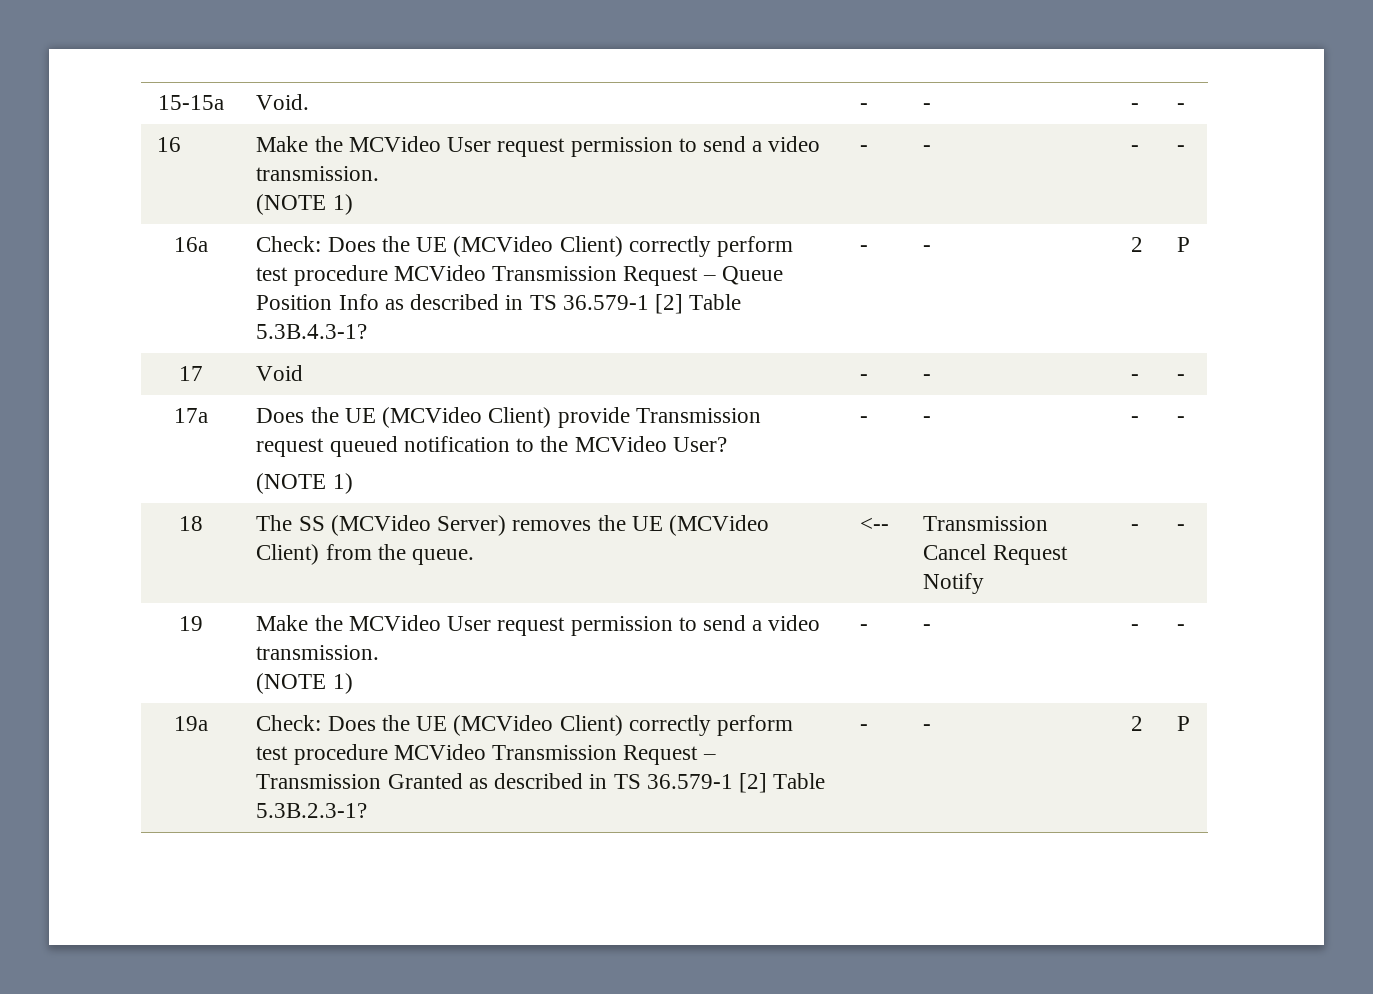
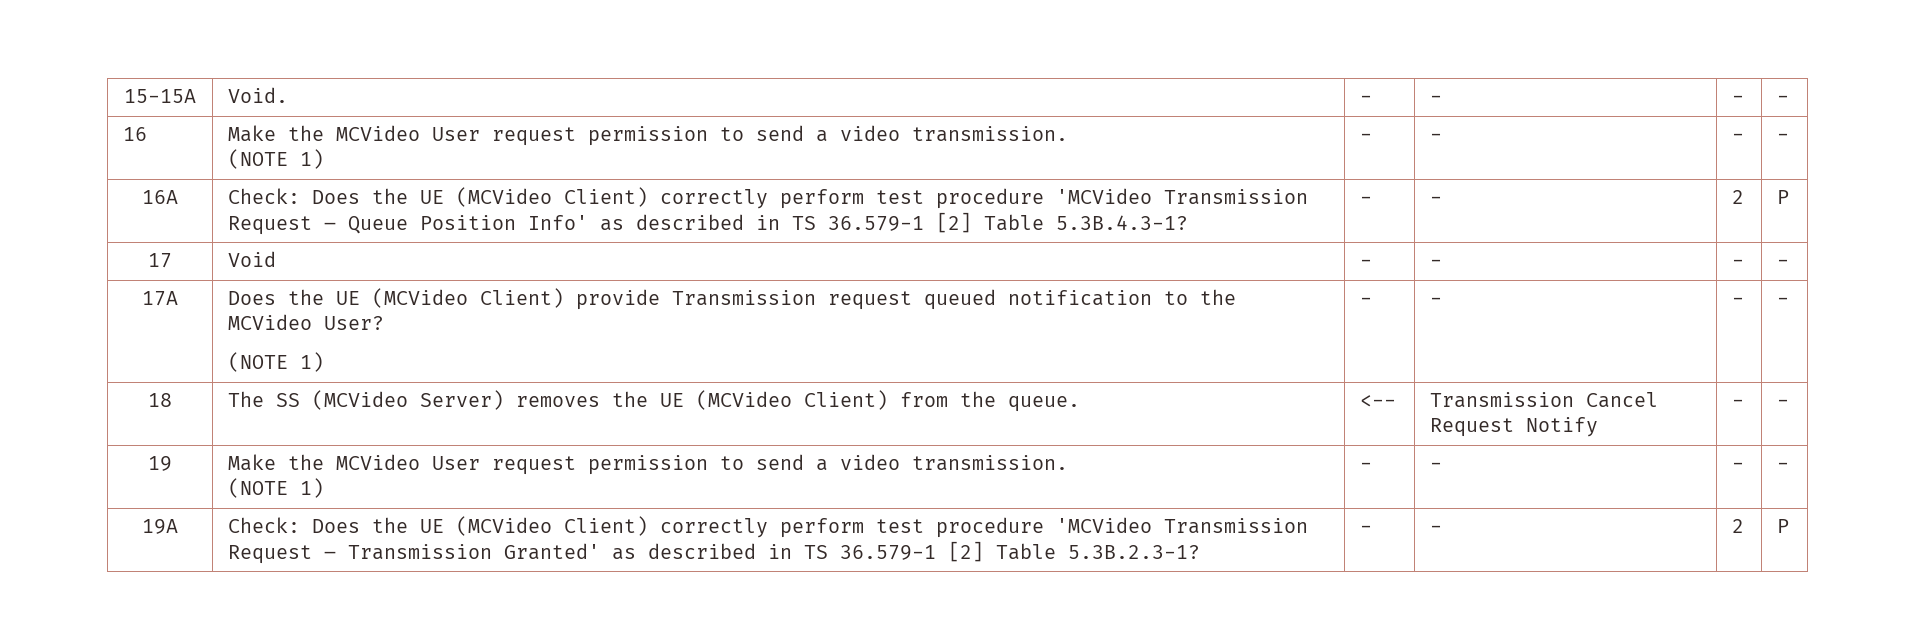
[158,95,224,110] 15-15a -> [124,89,196,103] 15-15A
[174,237,208,252] 16a -> [142,190,178,204] 16A
[393,265,486,281] MCVideo -> [1056,188,1153,204] 'MCVideo
[338,294,379,310] Info -> [528,215,589,230] Info'
[174,408,208,423] 17a -> [142,291,178,306] 17A
[174,716,208,731] 19a -> [142,519,178,534] 19A
[393,744,486,760] MCVideo -> [1056,517,1153,533] 'MCVideo
[387,773,463,789] Granted -> [504,543,601,560] Granted'

